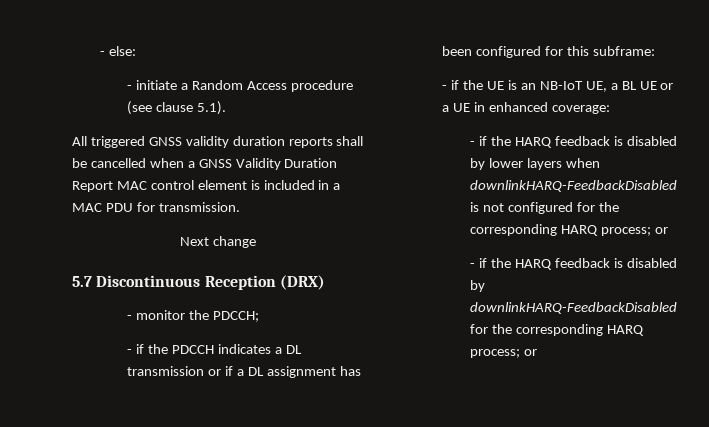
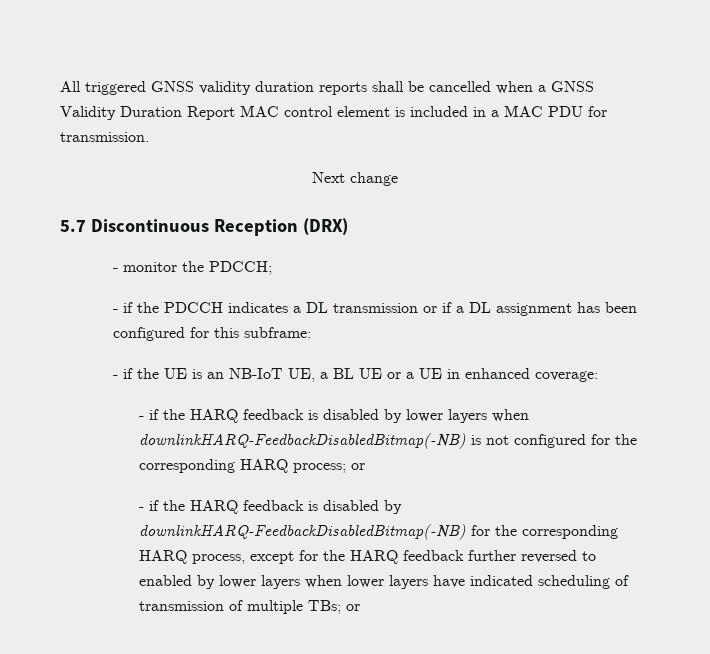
[99,46,136,56] [127,80,353,92] [127,101,227,115] - else: // - initiate a Random Access procedure (see clause 5.1). // -> (60, 86) none
[470,180,678,192] downlinkHARQ-FeedbackDisabled -> [138,433,466,449] downlinkHARQ-FeedbackDisabledBitmap(-NB)
[470,302,678,314] [470,324,644,336] [470,349,521,358] downlinkHARQ-FeedbackDisabled for the corresponding HARQ process; -> [138,524,618,540] [138,550,596,564] [138,575,629,589] [138,600,341,614] downlinkHARQ-FeedbackDisabledBitmap(-NB) for the corresponding HARQ process, except for the HARQ feedback further reversed to enabled by lower layers when lower layers have indicated scheduling of transmission of multiple TBs;

